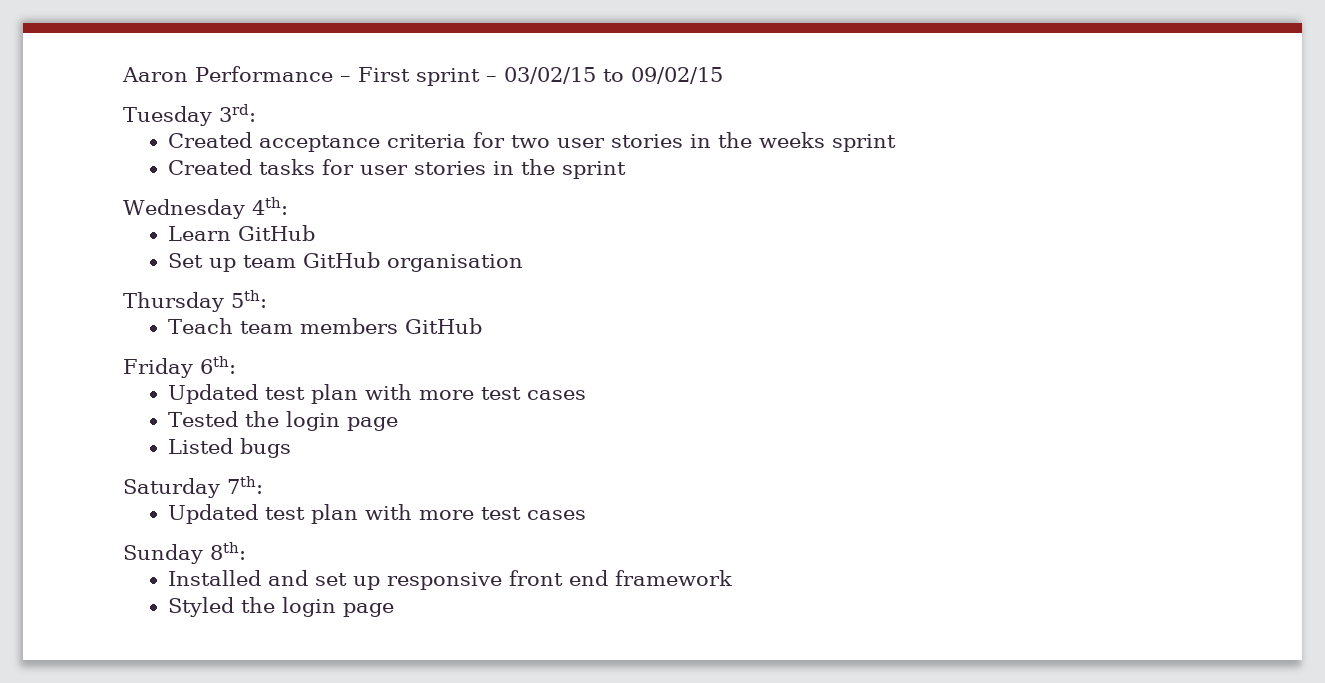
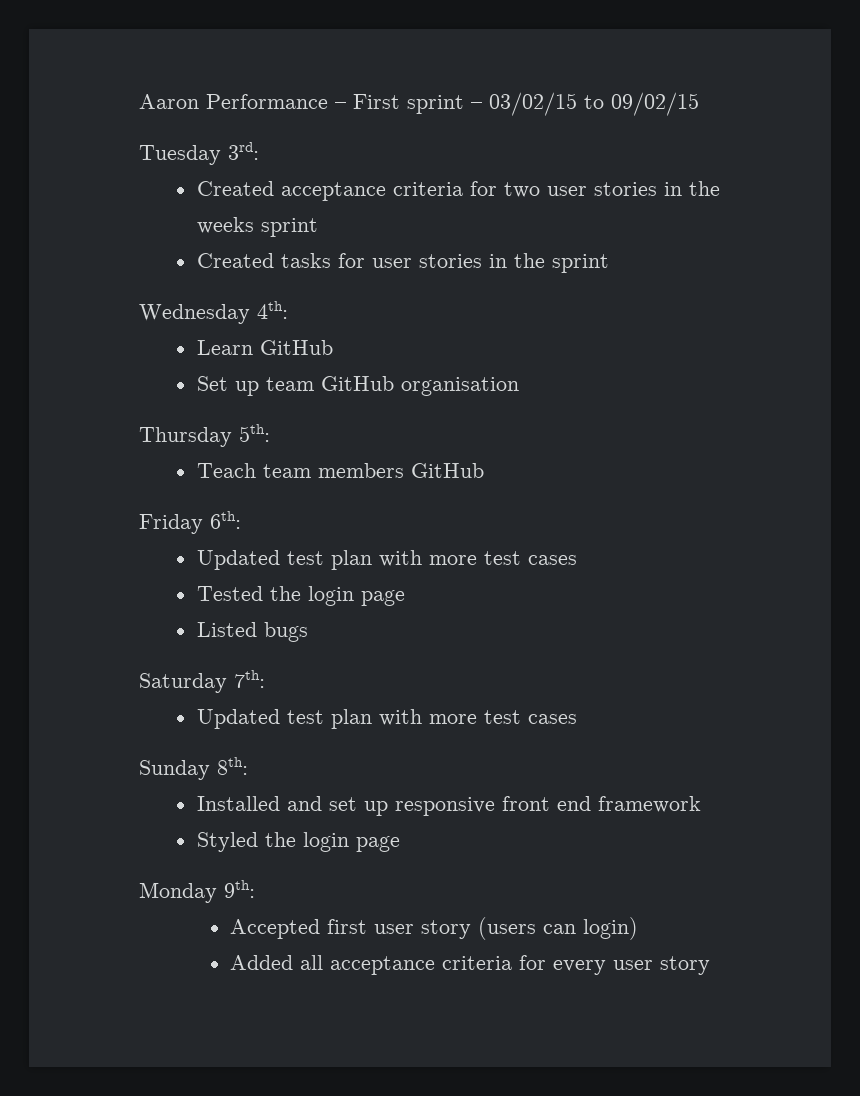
(395, 610) none -> [139,880,255,903] [230,917,639,940] [230,955,711,975] // Monday 9th: // Accepted first user story (users can login) // Added all acceptance criteria for every user story

